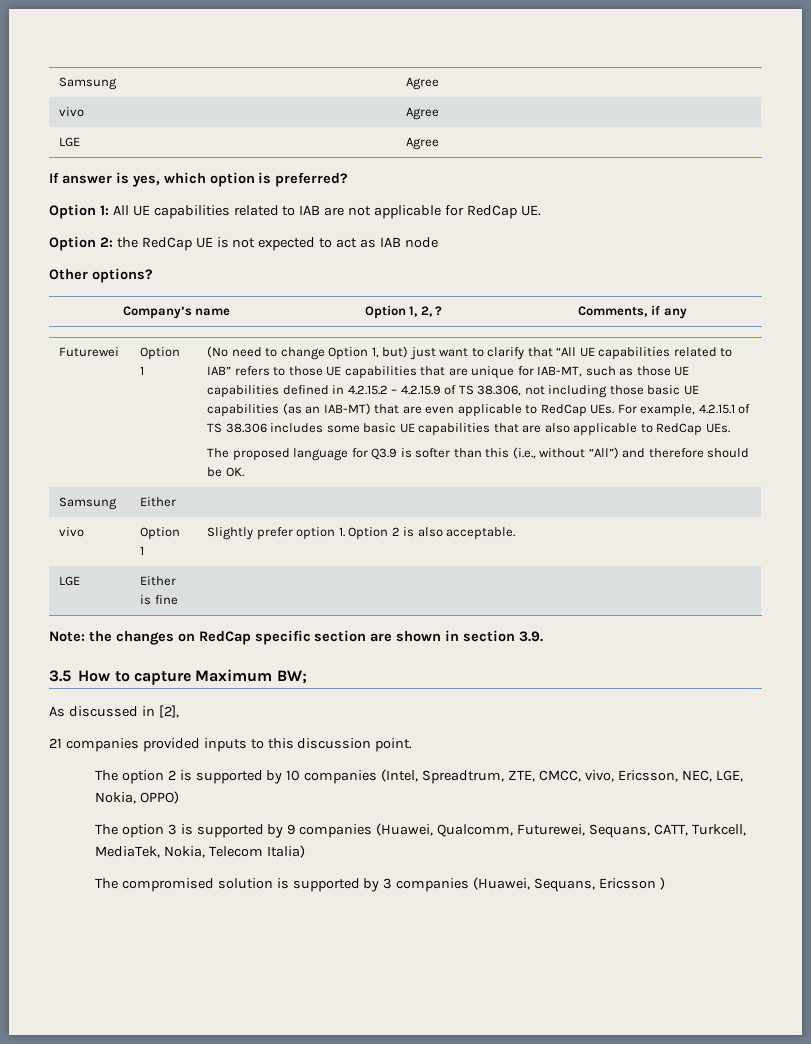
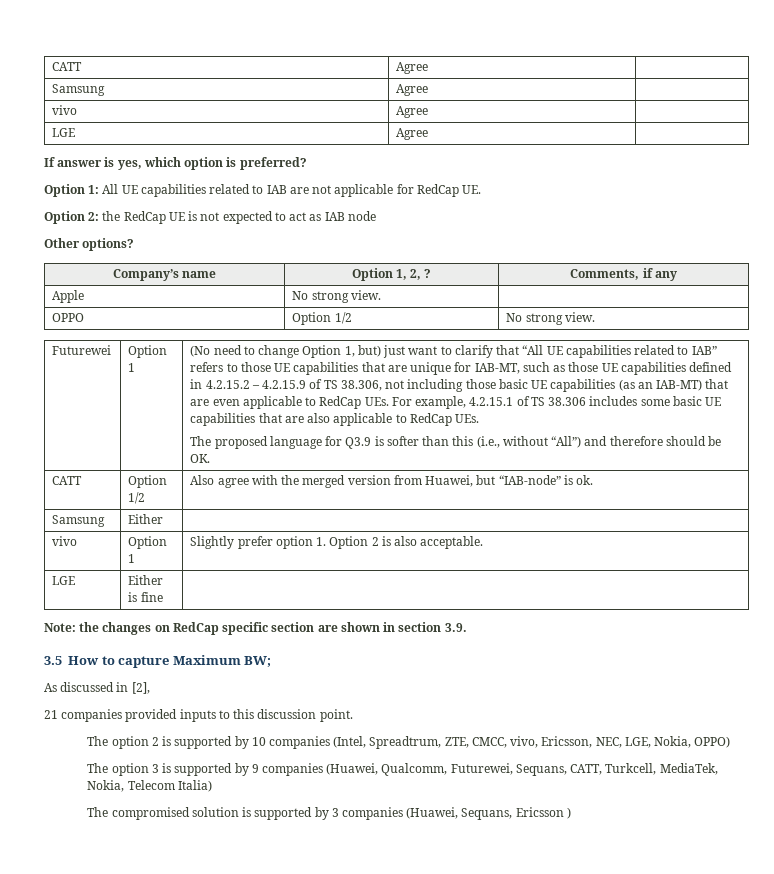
(59, 83) none -> [52,62,83,71] [396,62,429,74] CATT | Agree | //
(687, 313) none -> [52,290,85,303] [292,290,381,303] [52,313,85,322] [292,312,352,325] [506,312,595,325] // Apple | No strong view. | // OPPO | Option 1/2 | No strong view.
(244, 472) none -> [52,476,83,485] [128,475,168,488] [128,492,146,504] [190,475,594,488] // CATT | Option 1/2 | Also agree with the merged version from Huawei, but “IAB-node” is ok.

